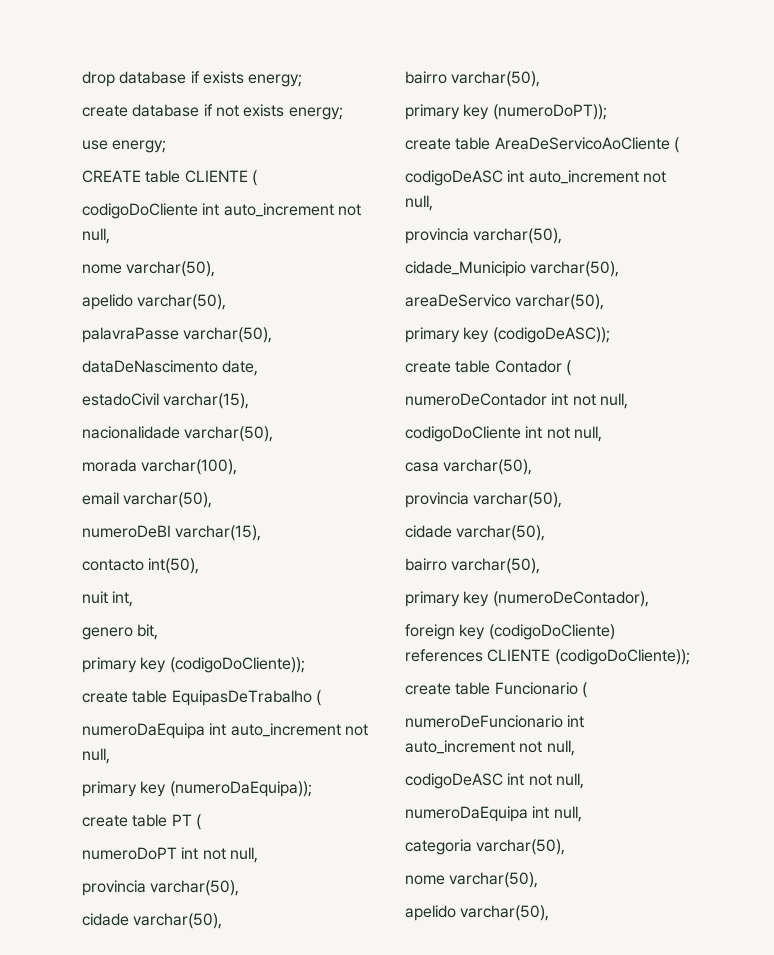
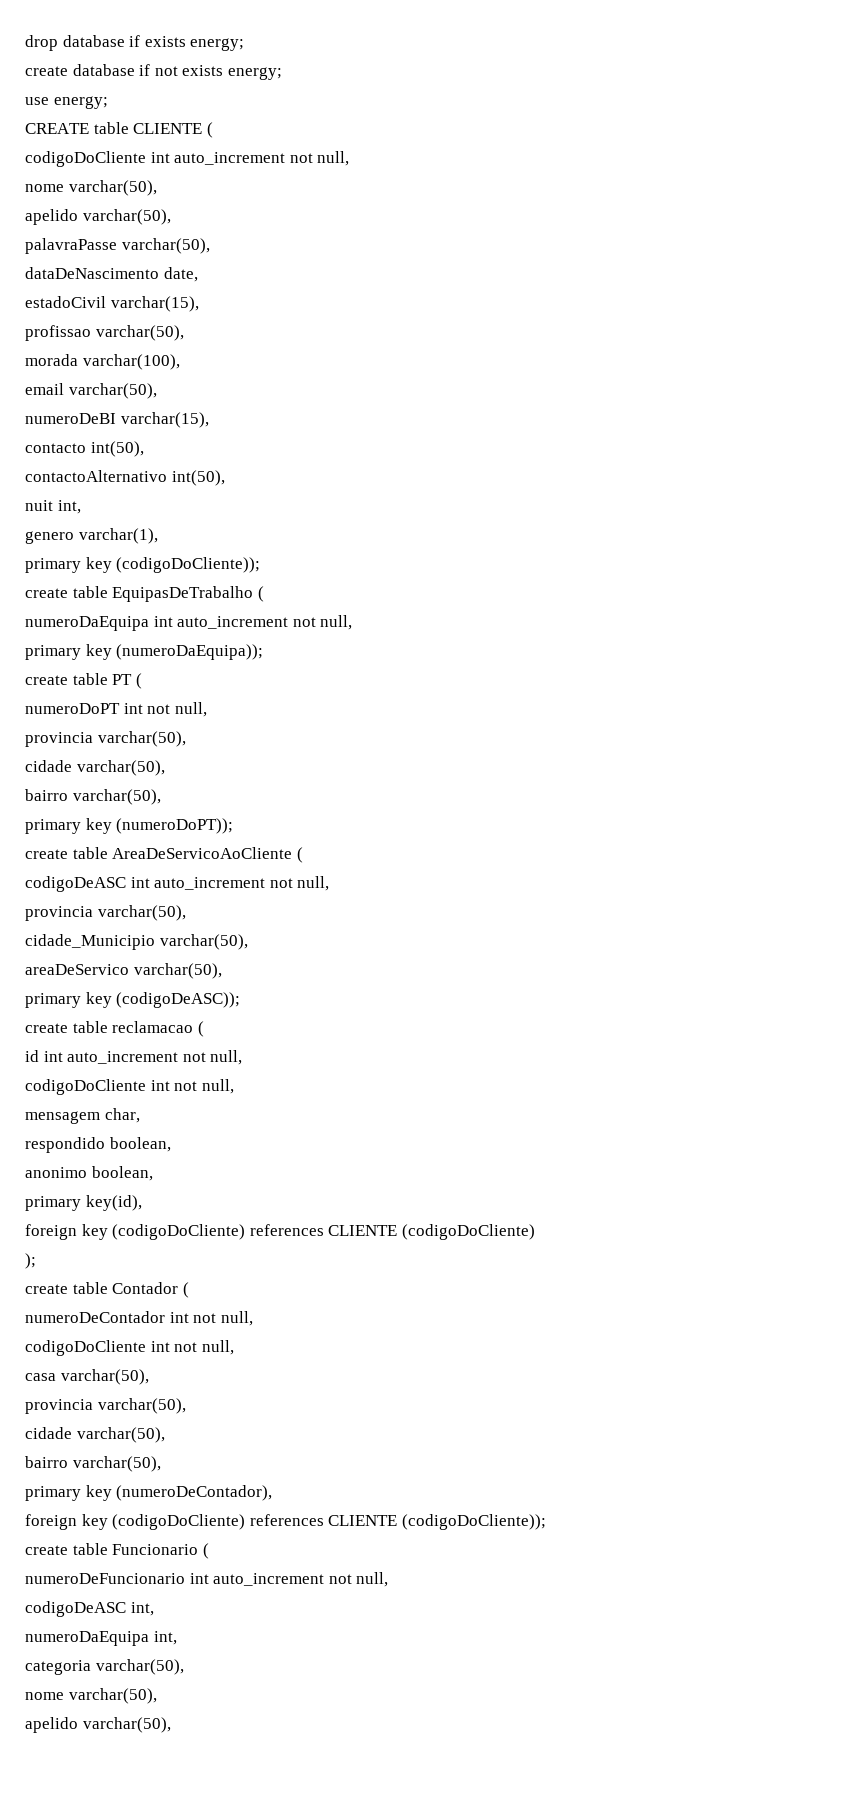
[82,426,180,439] nacionalidade -> [25,325,91,341] profissao
(200, 566) none -> [25,470,225,486] // contactoAlternativo int(50),
[137,624,159,640] bit, -> [78,528,158,544] varchar(1),
(610, 335) none -> [25,1021,204,1037] [25,1050,243,1065] [25,1079,234,1095] [25,1108,140,1124] [25,1137,171,1153] [25,1166,153,1181] [25,1195,142,1211] [25,1224,535,1240] [25,1253,36,1269] // create table reclamacao ( // id int auto_increment not null, // codigoDoCliente int not null, // mensagem char, // respondido boolean, // anonimo boolean, // primary key(id), // foreign key (codigoDoCliente) references CLIENTE (codigoDoCliente) // );
[507,773,584,789] [405,806,582,822] int not null, // numeroDaEquipa int null, -> [130,1602,154,1616] [25,1631,177,1646] int, // numeroDaEquipa int,

